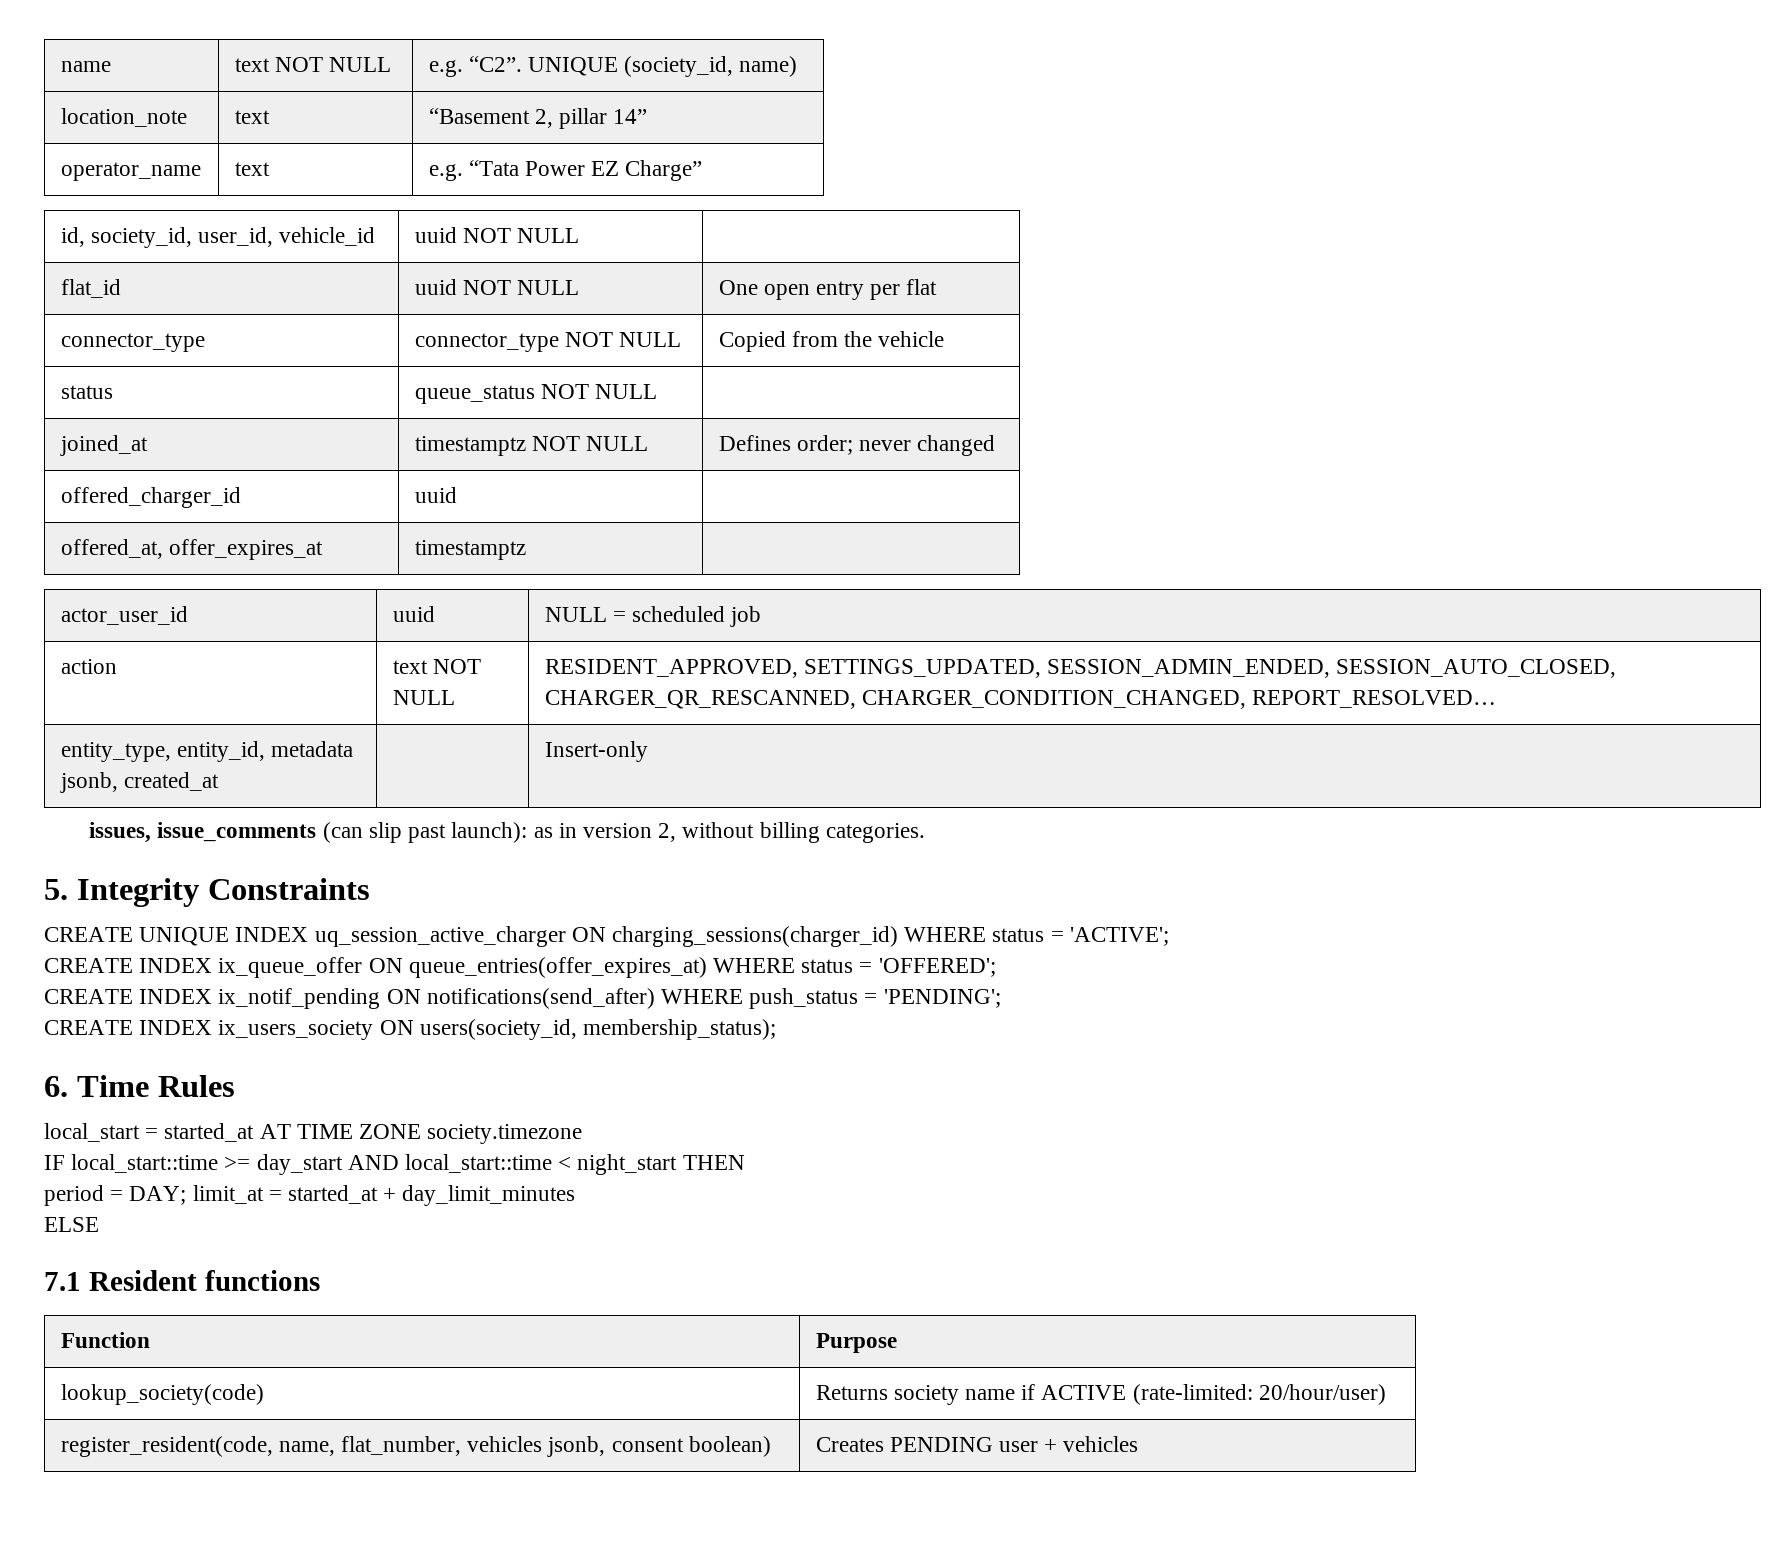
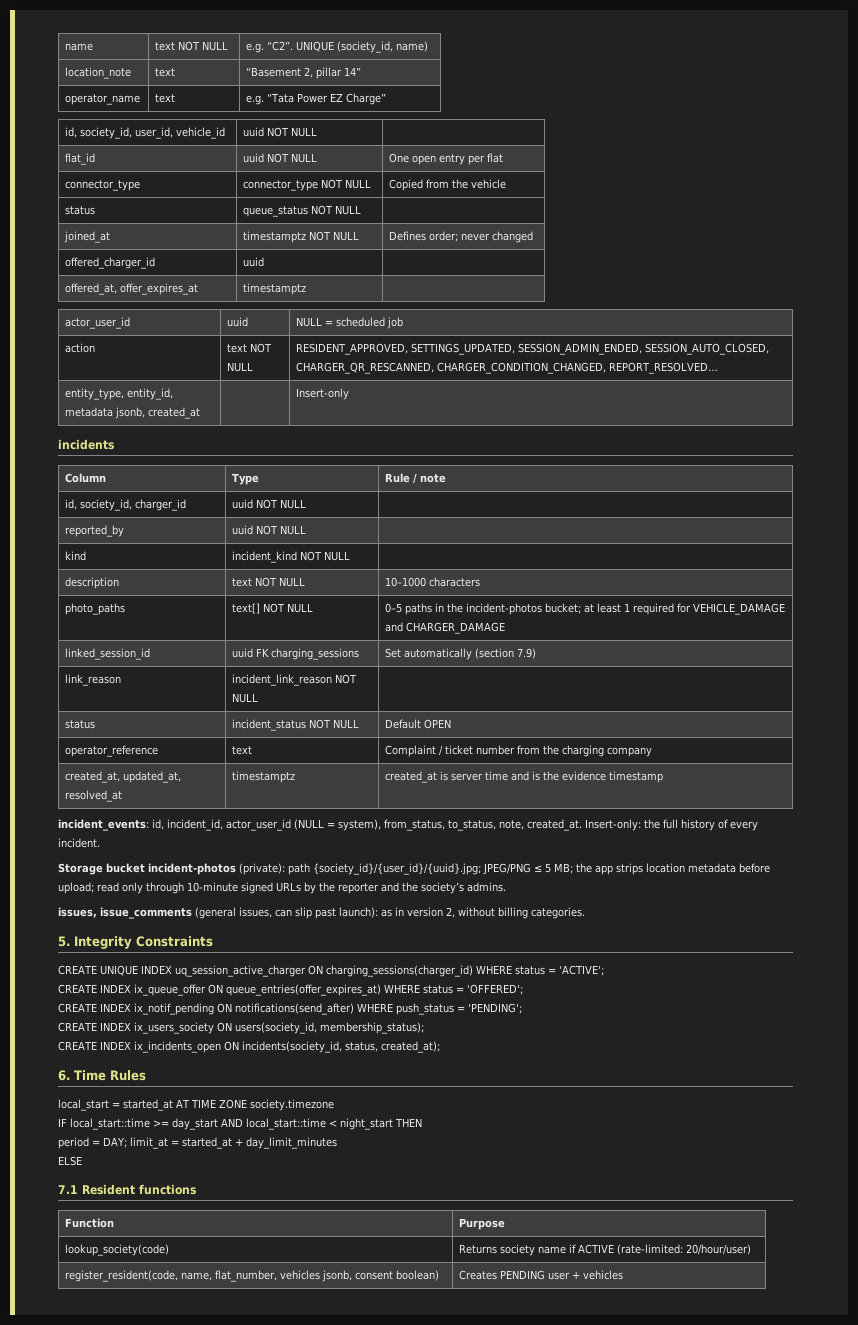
(648, 751) none -> [58,439,114,450] [65,473,107,483] [232,473,260,485] [385,473,447,484] [65,499,187,511] [232,499,307,509] [65,525,125,537] [232,525,307,535] [65,551,87,561] [232,551,351,563] [65,577,120,589] [232,577,306,587] [385,577,481,587] [65,603,126,615] [232,603,314,614] [385,603,786,615] [385,622,506,634] [65,648,151,660] [232,648,360,660] [385,648,537,660] [65,674,122,686] [232,674,358,686] [232,693,259,703] [65,720,96,729] [232,719,360,731] [385,719,452,729] [65,745,159,757] [232,746,253,755] [385,745,653,757] [65,771,182,783] [65,790,123,802] [232,771,296,783] [385,771,664,783] [58,819,758,831] [58,838,100,848] [58,863,770,875] [58,882,506,894] // incidents // Column | Type | Rule / note // id, society_id, charger_id | uuid NOT NULL | // reported_by | uuid NOT NULL | // kind | incident_kind NOT NULL | // description | text NOT NULL | 10–1000 characters // photo_paths | text[] NOT NULL | 0–5 paths in the incident-photos bucket; at least 1 required for VEHICLE_DAMAGE and CHARGER_DAMAGE // linked_session_id | uuid FK charging_sessions | Set automatically (section 7.9) // link_reason | incident_link_reason NOT NULL | // status | incident_status NOT NULL | Default OPEN // operator_reference | text | Complaint / ticket number from the charging company // created_at, updated_at, resolved_at | timestamptz | created_at is server time and is the evidence timestamp // incident_events: id, incident_id, actor_user_id (NULL = system), from_status, to_status, note, created_at. Insert-only: the full history of every incident. // Storage bucket incident-photos (private): path {society_id}/{user_id}/{uuid}.jpg; JPEG/PNG ≤ 5 MB; the app strips location metadata before upload; read only through 10-minute signed URLs by the reporter and the society’s admins.
[322,822,363,843] (can -> [195,907,292,919] (general issues, can
(777, 1029) none -> [58,1041,440,1053] // CREATE INDEX ix_incidents_open ON incidents(society_id, status, created_at);

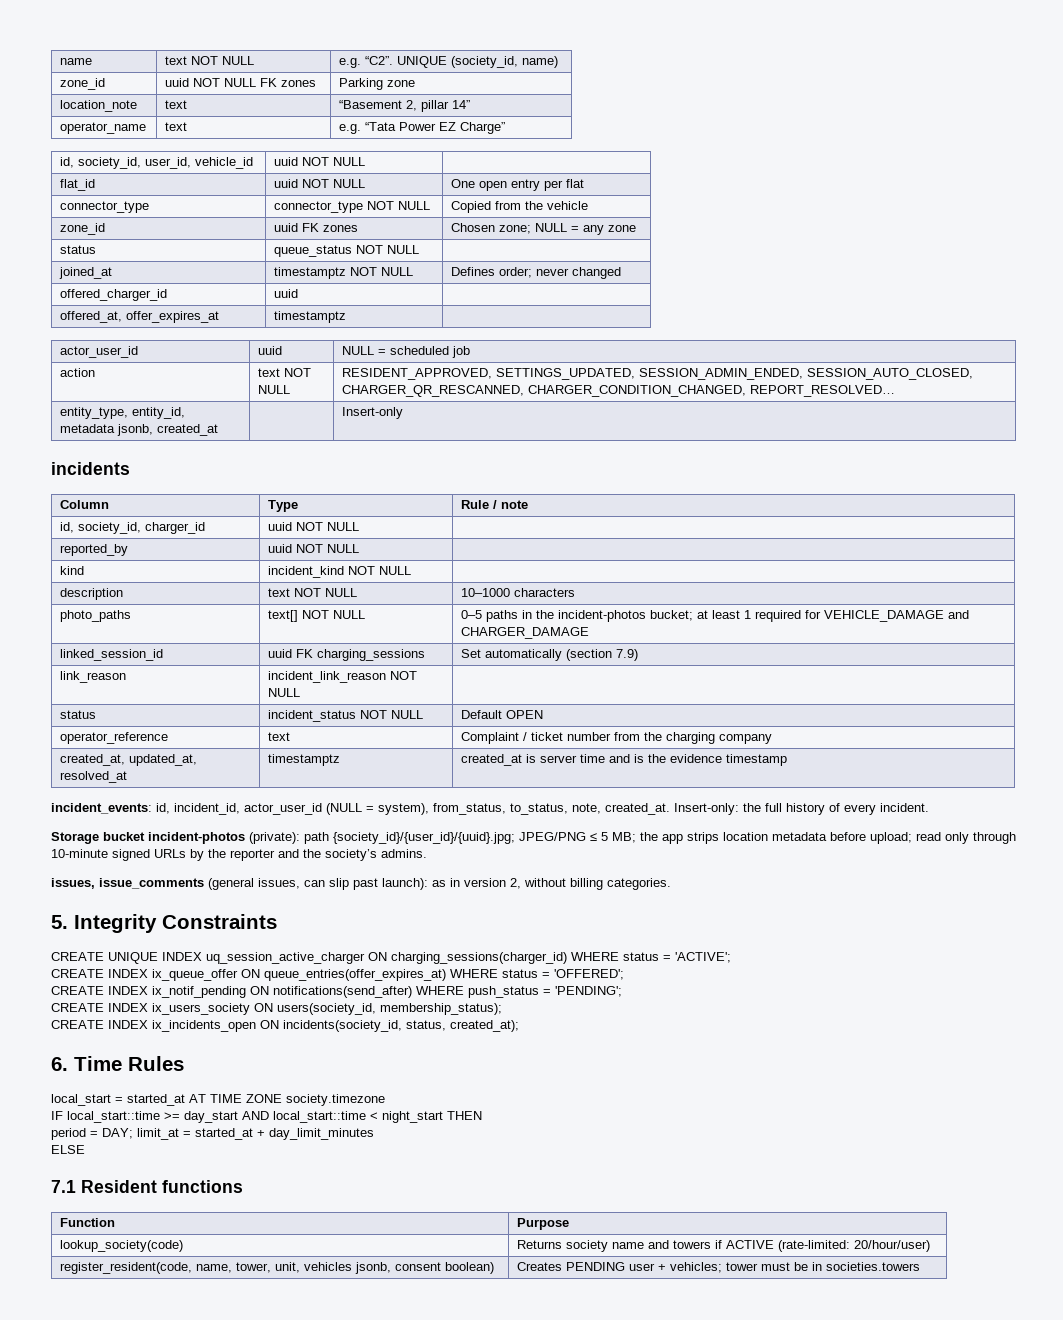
(429, 46) none -> [60,78,106,90] [165,78,317,87] [339,78,416,90] // zone_id | uuid NOT NULL FK zones | Parking zone
(507, 184) none -> [60,223,106,235] [274,223,359,232] [451,223,637,235] // zone_id | uuid FK zones | Chosen zone; NULL = any zone
(567, 1250) none -> [648,1240,712,1249] and towers
[215,1270,278,1282] flat_number, -> [236,1262,301,1273] tower, unit,
[583,1270,624,1280] vehicles -> [670,1262,921,1273] vehicles; tower must be in societies.towers

